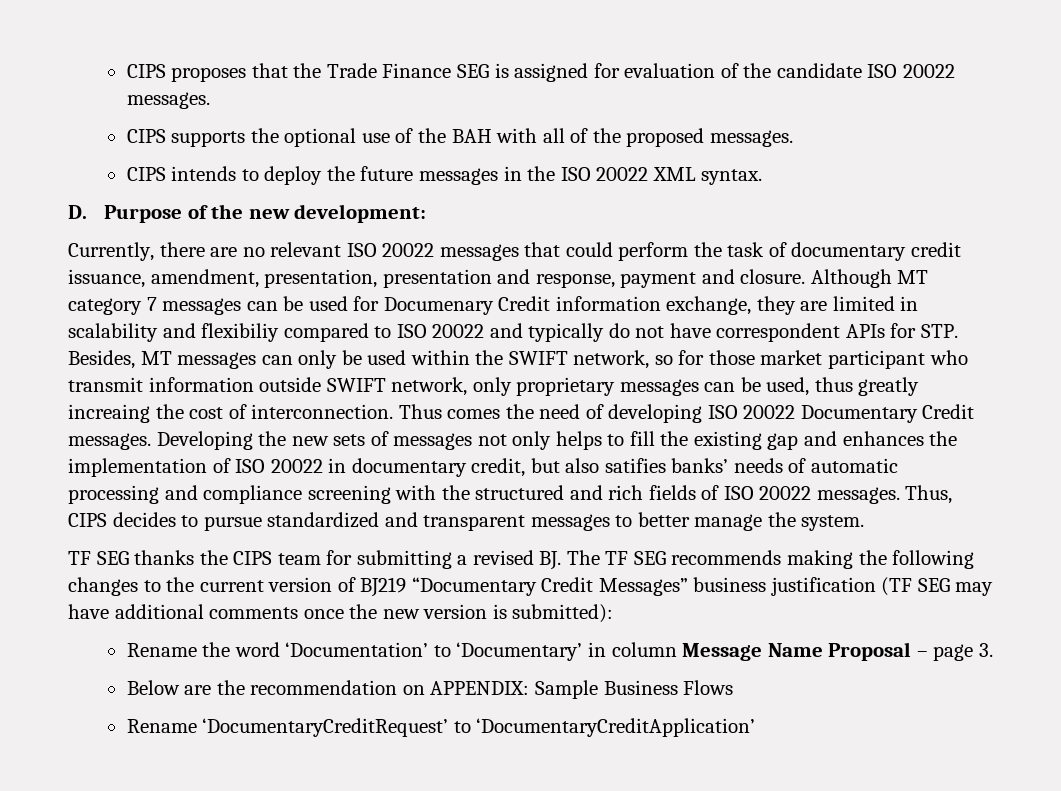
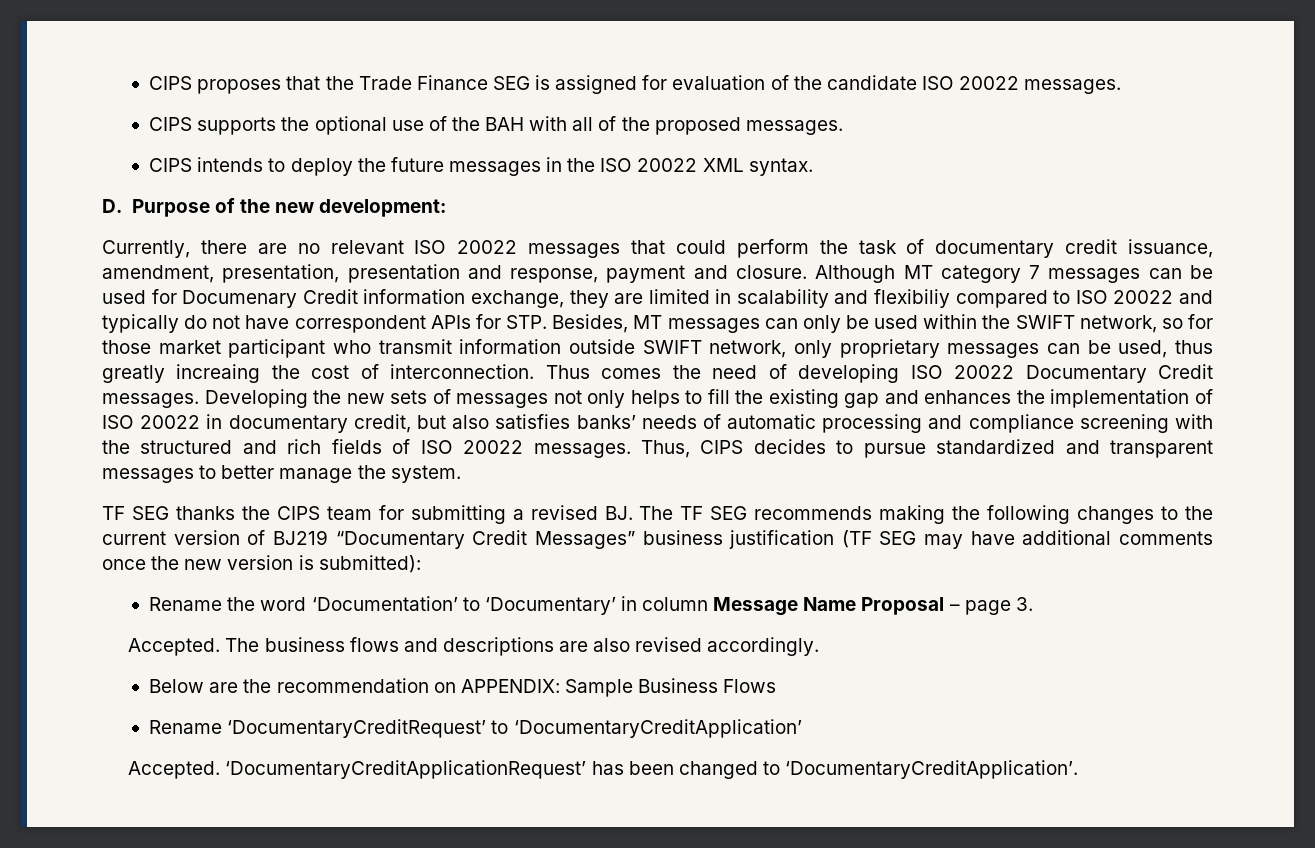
[604,458,666,473] satifies -> [495,414,571,429] satisfies
(993, 650) none -> [128,637,820,656] // Accepted. The business flows and descriptions are also revised accordingly.
(756, 727) none -> [128,760,1079,779] // Accepted. ‘DocumentaryCreditApplicationRequest’ has been changed to ‘DocumentaryCreditApplication’.

